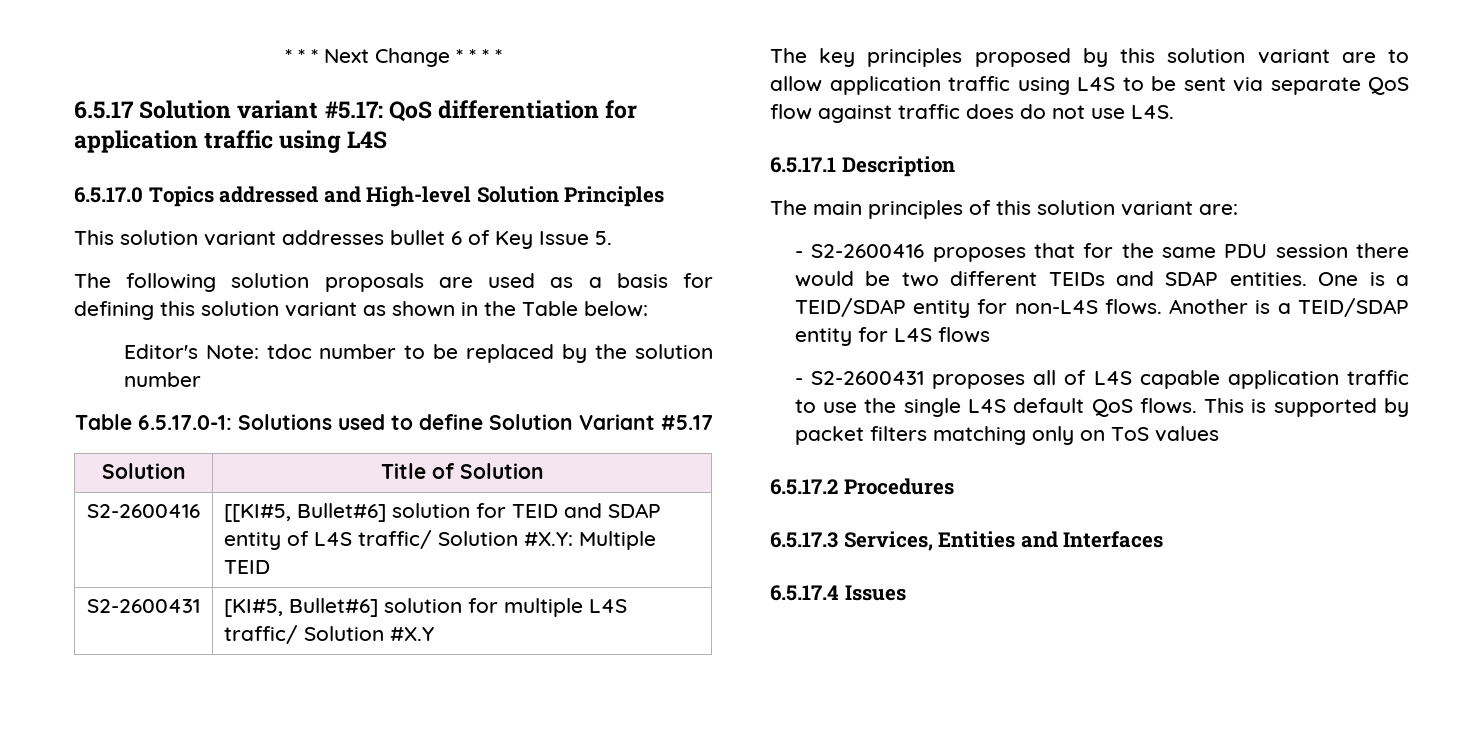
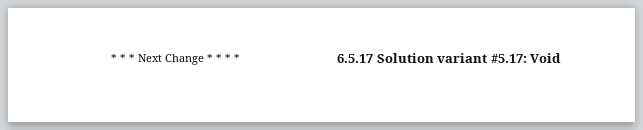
[388,100,638,122] [74,130,387,153] [74,186,665,207] [74,230,612,249] [74,273,713,292] [74,301,648,320] [123,344,713,363] [123,372,201,387] [74,414,713,430] [101,463,186,479] [380,463,544,479] [87,504,200,518] [224,503,662,522] [224,530,657,550] [224,560,271,574] [87,599,200,613] [224,598,628,617] [224,625,435,644] [770,48,1409,67] [770,76,1409,95] [770,104,1174,123] [770,156,955,177] [770,200,1238,219] [794,243,1409,262] [794,271,1409,287] [794,298,1409,318] [794,327,990,346] [794,370,1409,389] [794,398,1409,417] [794,426,1219,445] [770,478,954,495] [770,531,1164,551] [770,585,906,601] QoS differentiation for application traffic using L4S // 6.5.17.0 Topics addressed and High-level Solution Principles // This solution variant addresses bullet 6 of Key Issue 5. // The following solution proposals are used as a basis for defining this solution variant as shown in the Table below: // Editor's Note: tdoc number to be replaced by the solution number // Table 6.5.17.0-1: Solutions used to define Solution Variant #5.17 // Solution | Title of Solution // S2-2600416 | [[KI#5, Bullet#6] solution for TEID and SDAP entity of L4S traffic/ Solution #X.Y: Multiple TEID // S2-2600431 | [KI#5, Bullet#6] solution for multiple L4S traffic/ Solution #X.Y // The key principles proposed by this solution variant are to allow application traffic using L4S to be sent via separate QoS flow against traffic does do not use L4S. // 6.5.17.1 Description // The main principles of this solution variant are: // - S2-2600416 proposes that for the same PDU session there would be two different TEIDs and SDAP entities. One is a TEID/SDAP entity for non-L4S flows. Another is a TEID/SDAP entity for L4S flows // - S2-2600431 proposes all of L4S capable application traffic to use the single L4S default QoS flows. This is supported by packet filters matching only on ToS values // 6.5.17.2 Procedures // 6.5.17.3 Services, Entities and Interfaces // 6.5.17.4 Issues -> [530,53,562,63] Void

